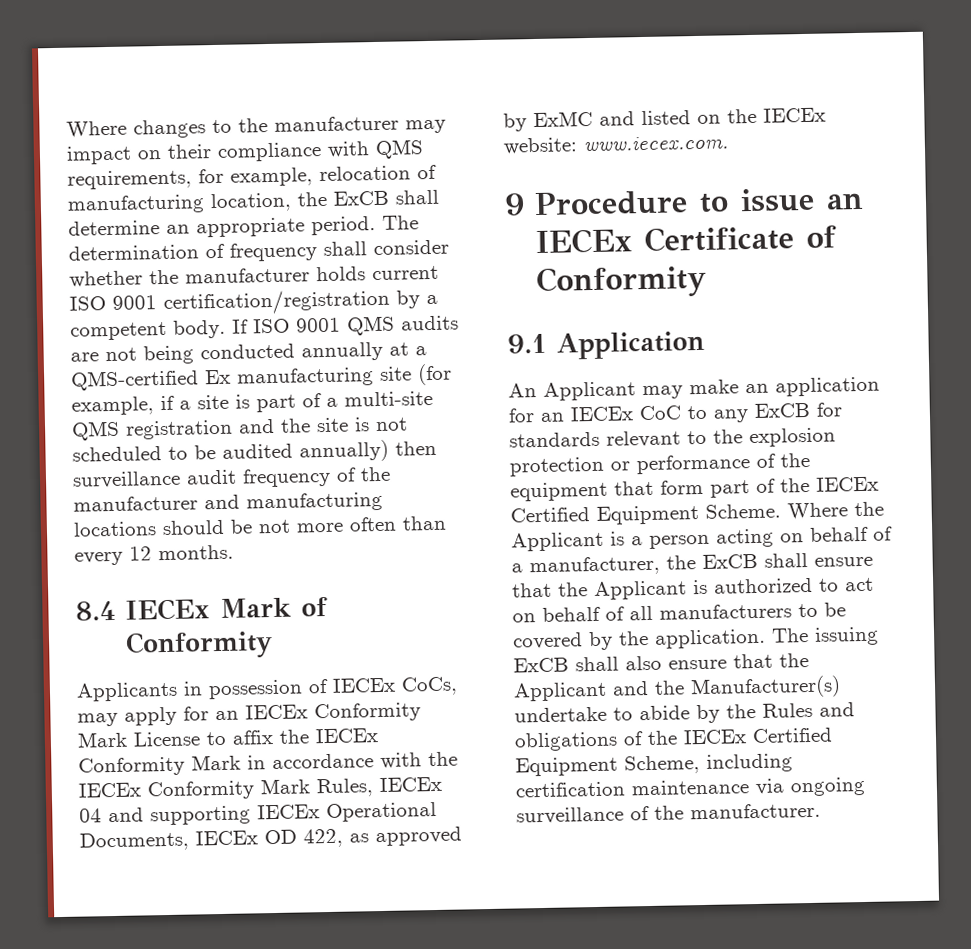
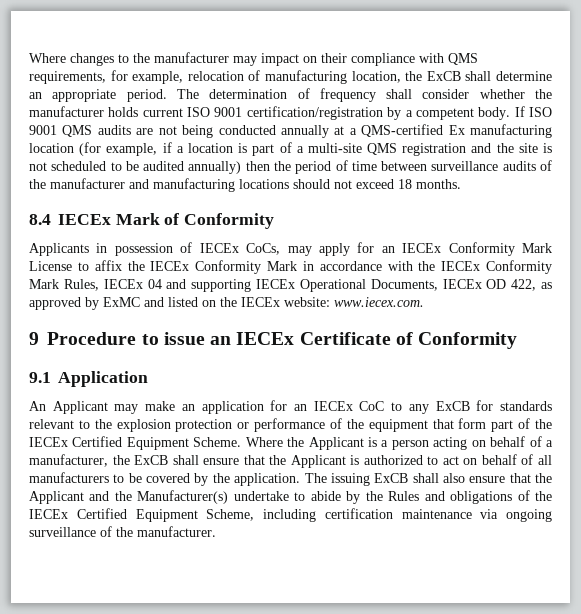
[379,366,412,381] site -> [29,143,74,153] location
[197,394,229,410] site -> [187,143,233,153] location
[72,467,331,489] surveillance audit frequency -> [274,160,536,174] the period of time between surveillance audits
[230,515,447,534] [74,546,152,566] be not more often than every 12 -> [334,179,412,189] not exceed 18

